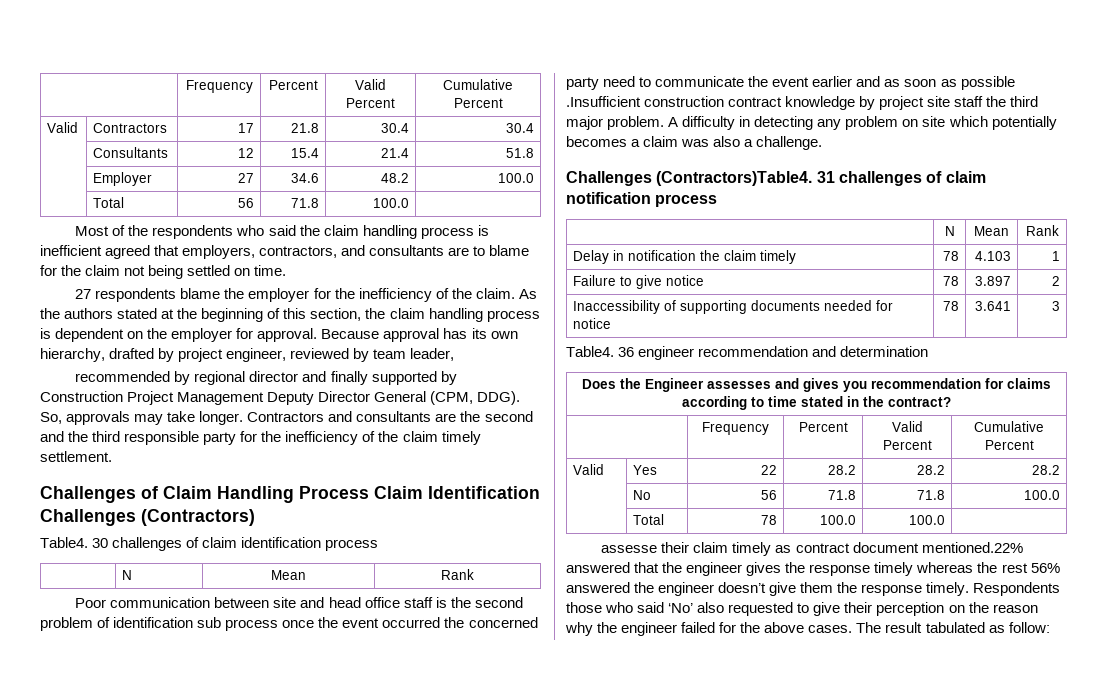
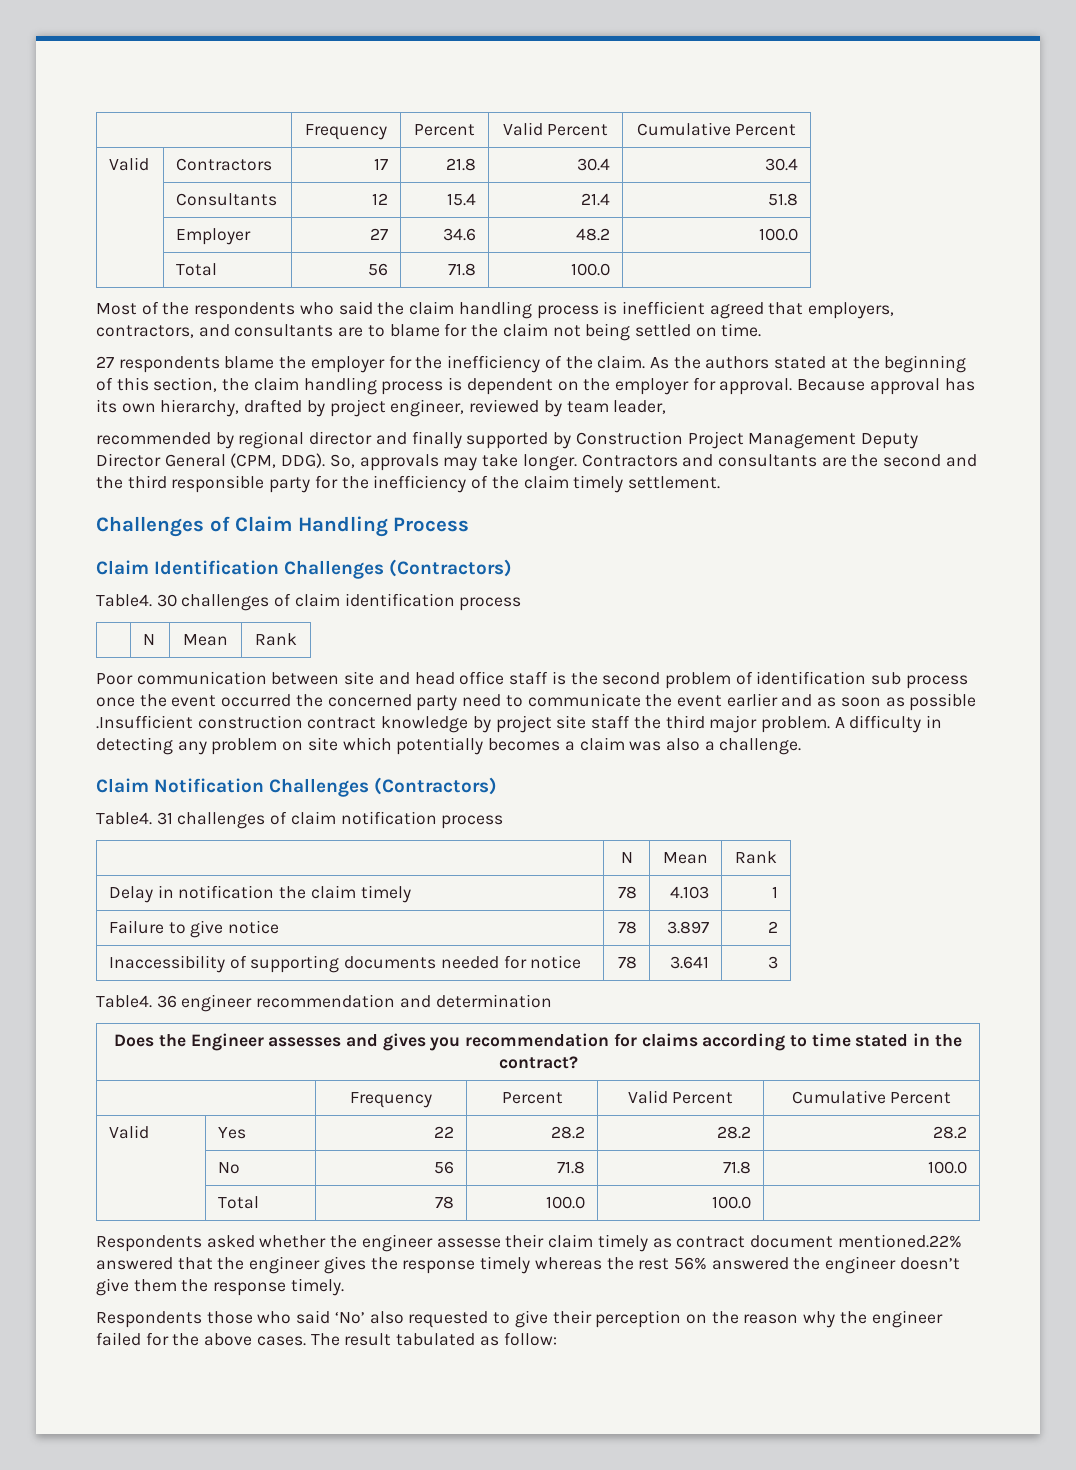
(369, 492) none -> (470, 524) //
[566,171,813,186] Challenges (Contractors)Table4. -> [96,777,498,797] [96,812,152,825] Claim Notification Challenges (Contractors) // Table4.
(945, 520) none -> [96,1234,433,1252] Respondents asked whether the engineer
(970, 589) none -> (344, 1287) //

